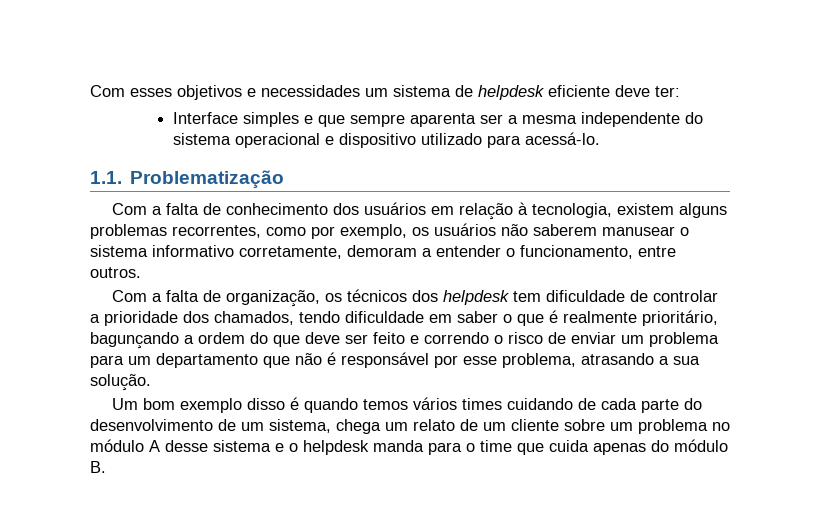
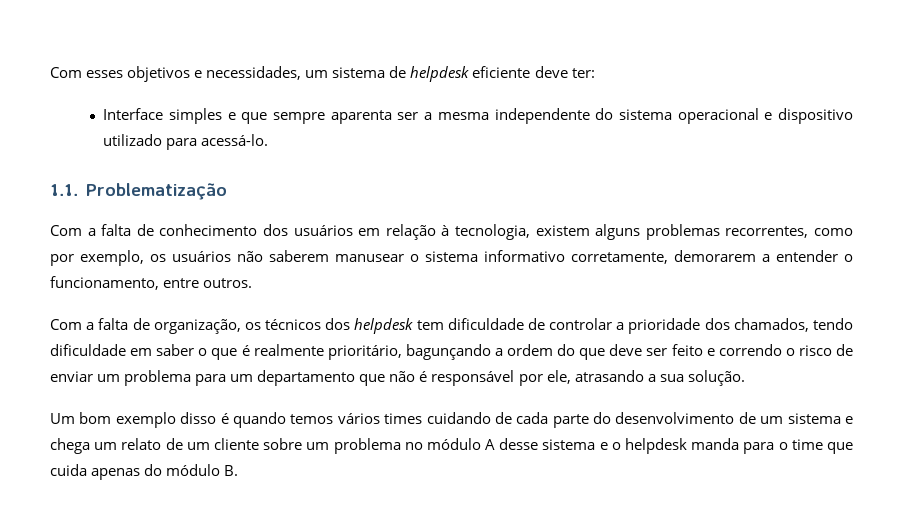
[261,85,360,97] necessidades -> [206,66,302,80] necessidades,
[347,245,417,257] demoram -> [674,250,756,262] demorarem
[463,353,576,368] esse problema, -> [546,370,571,384] ele,
[269,419,331,433] sistema, -> [787,413,854,424] sistema e

